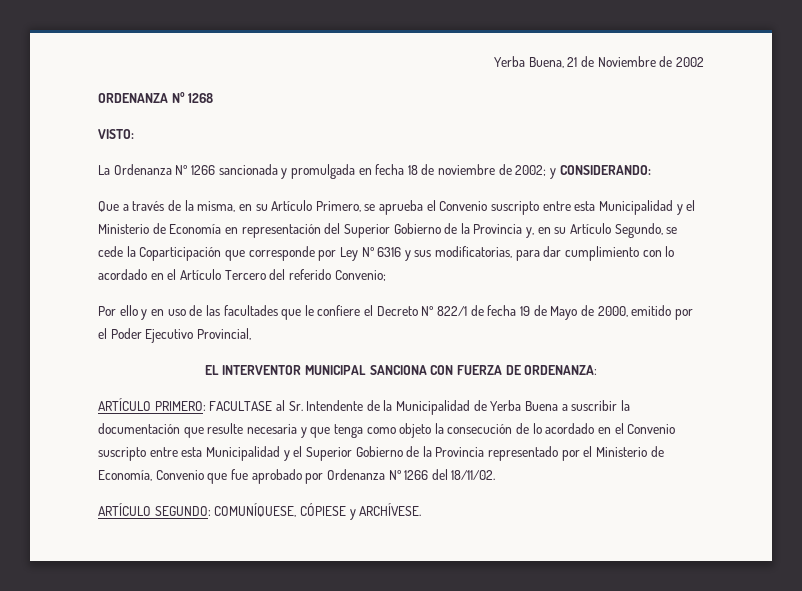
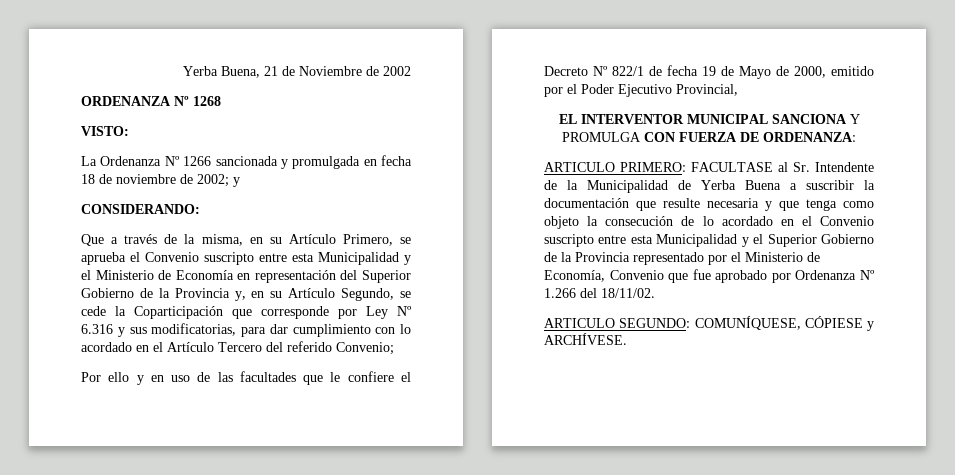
(557, 173) none -> (240, 182) //
[377,247,402,257] 6316 -> [81,324,113,334] 6.316
(427, 370) none -> [849,114,860,124] [562,132,641,142] Y PROMULGA
[98,398,151,411] ARTÍCULO -> [544,162,615,172] ARTICULO
[404,470,429,480] 1266 -> [544,288,576,298] 1.266
[98,503,151,516] ARTÍCULO -> [544,318,615,328] ARTICULO

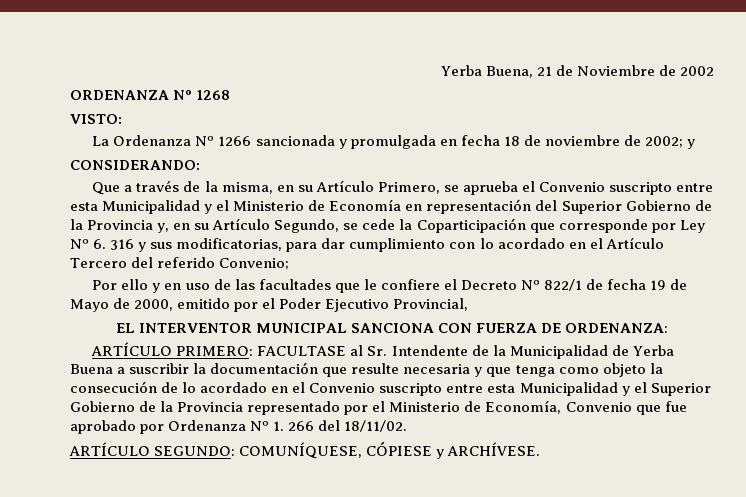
[81,324,113,334] 6.316 -> [93,239,135,250] 6. 316
[849,114,860,124] [562,132,641,142] Y PROMULGA -> (434, 328) none
[544,162,615,172] ARTICULO -> [91,342,173,356] ARTÍCULO
[544,288,576,298] 1.266 -> [273,421,315,431] 1. 266
[544,318,615,328] ARTICULO -> [69,442,150,456] ARTÍCULO

